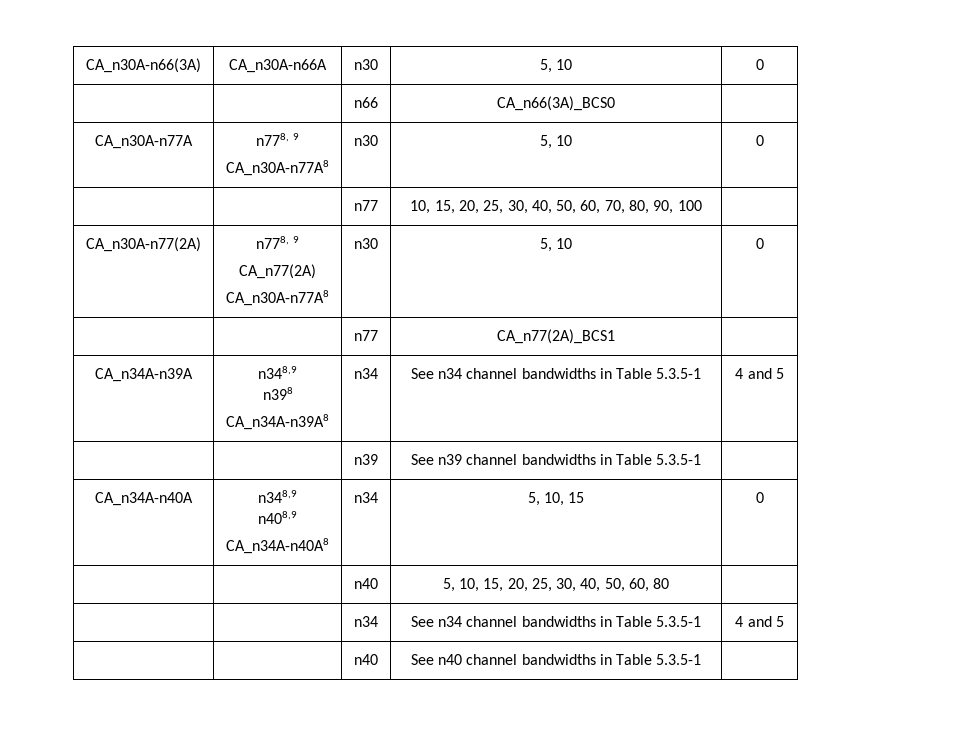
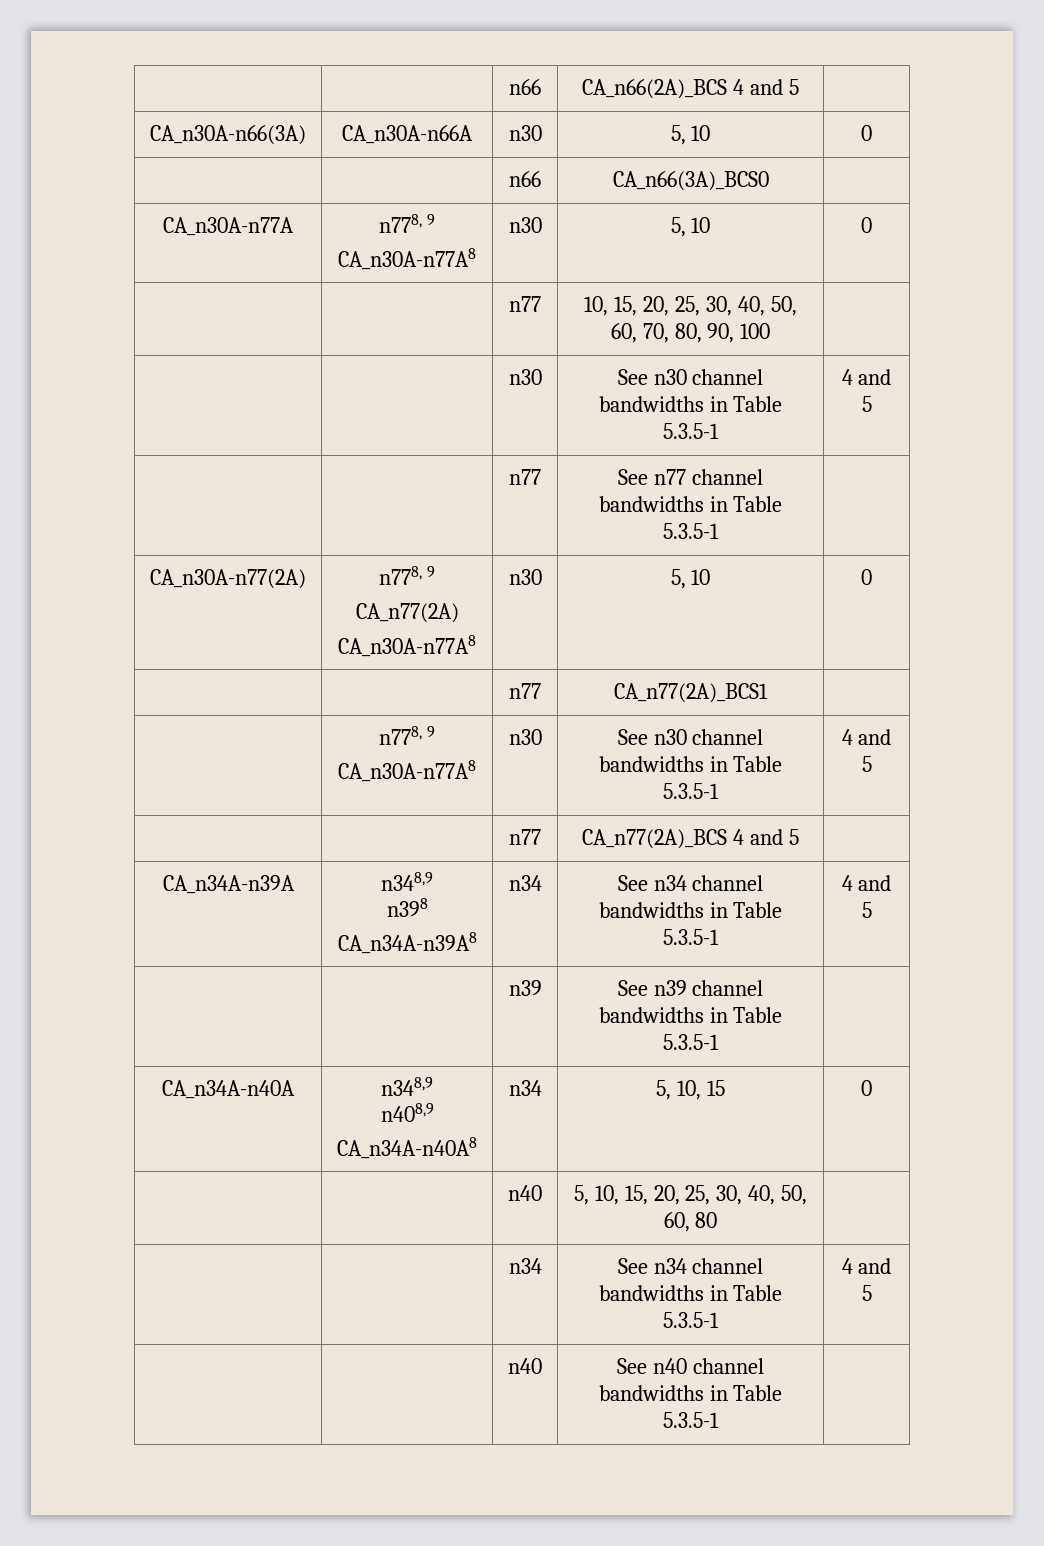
(86, 65) none -> [509,79,541,95] [582,79,799,99] | | n66 | CA_n66(2A)_BCS 4 and 5 | //
(702, 205) none -> [508,369,542,385] [617,369,764,385] [598,396,783,412] [663,423,719,439] [841,369,892,385] [861,396,872,412] [509,469,541,485] [618,469,763,485] [598,496,783,512] [663,523,719,539] // | | n30 | See n30 channel bandwidths in Table 5.3.5-1 | 4 and 5 // | | n77 | See n77 channel bandwidths in Table 5.3.5-1 |
(615, 336) none -> [378,726,436,745] [338,760,476,782] [508,729,542,745] [617,729,764,745] [598,756,783,772] [663,783,719,799] [841,729,892,745] [861,756,872,772] [509,829,541,845] [582,829,799,849] // | n778, 9 // CA_n30A-n77A8 | n30 | See n30 channel bandwidths in Table 5.3.5-1 | 4 and 5 // | | n77 | CA_n77(2A)_BCS 4 and 5 |

